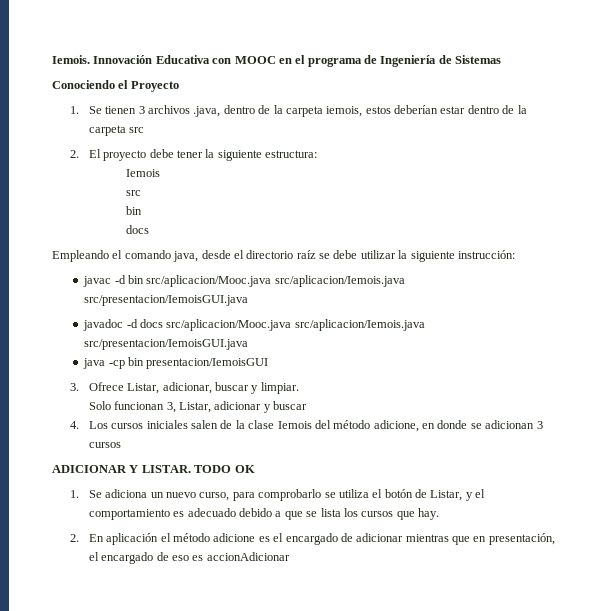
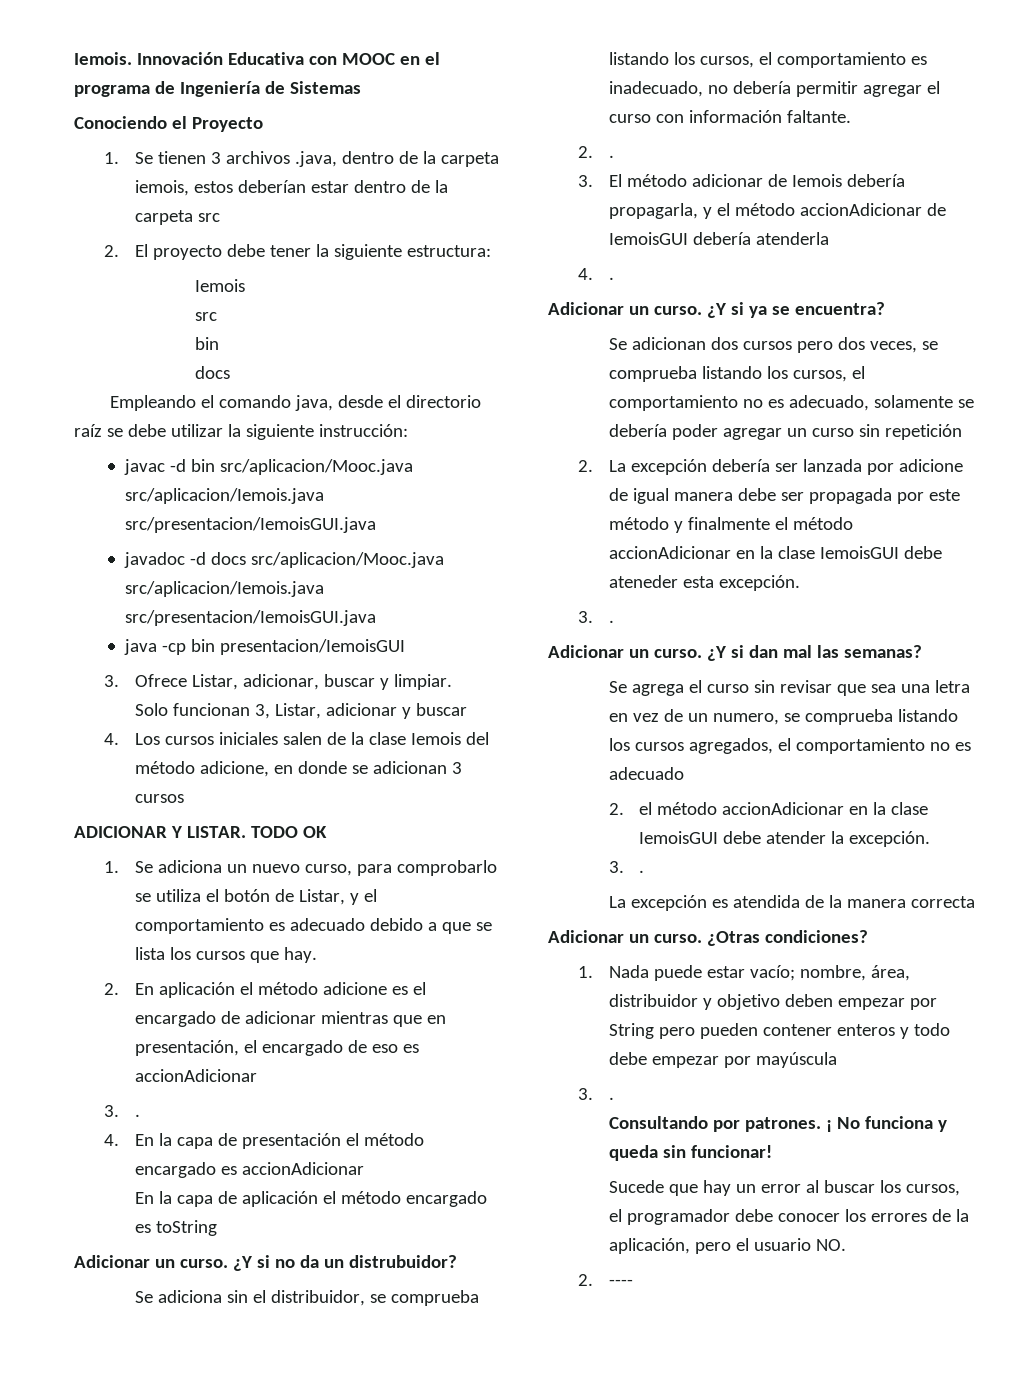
(290, 556) none -> [104,1105,140,1117] [104,1133,424,1149] [134,1162,364,1178] [134,1191,487,1207] [134,1220,217,1236] [74,1255,457,1271] [134,1290,479,1306] [608,52,927,68] [608,81,940,97] [608,110,851,123] [578,146,614,158] [578,174,905,187] [608,203,946,219] [608,232,829,245] [578,268,614,280] [548,302,885,318] [608,337,938,353] [608,366,865,382] [608,395,974,411] [608,424,962,440] [578,459,963,475] [608,488,960,504] [608,517,853,533] [608,546,942,559] [608,575,800,591] [578,611,614,623] [548,645,922,661] [608,680,970,696] [608,709,958,725] [608,738,971,754] [608,767,684,780] [608,802,928,815] [638,831,930,847] [608,861,644,873] [608,895,975,911] [548,930,868,946] [578,965,910,981] [608,994,937,1010] [608,1023,950,1039] [608,1052,837,1068] [578,1088,614,1100] [608,1116,947,1132] [608,1145,772,1161] [608,1180,960,1196] [608,1209,969,1225] [608,1238,846,1254] [578,1274,633,1286] // 3. . // 4. En la capa de presentación el método encargado es accionAdicionar // En la capa de aplicación el método encargado es toString // Adicionar un curso. ¿Y si no da un distrubuidor? // Se adiciona sin el distribuidor, se comprueba listando los cursos, el comportamiento es inadecuado, no debería permitir agregar el curso con información faltante. // 2. . // 3. El método adicionar de Iemois debería propagarla, y el método accionAdicionar de IemoisGUI debería atenderla // 4. . // Adicionar un curso. ¿Y si ya se encuentra? // Se adicionan dos cursos pero dos veces, se comprueba listando los cursos, el comportamiento no es adecuado, solamente se debería poder agregar un curso sin repetición // 2. La excepción debería ser lanzada por adicione de igual manera debe ser propagada por este método y finalmente el método accionAdicionar en la clase IemoisGUI debe ateneder esta excepción. // 3. . // Adicionar un curso. ¿Y si dan mal las semanas? // Se agrega el curso sin revisar que sea una letra en vez de un numero, se comprueba listando los cursos agregados, el comportamiento no es adecuado // 2. el método accionAdicionar en la clase IemoisGUI debe atender la excepción. // 3. . // La excepción es atendida de la manera correcta // Adicionar un curso. ¿Otras condiciones? // 1. Nada puede estar vacío; nombre, área, distribuidor y objetivo deben empezar por String pero pueden contener enteros y todo debe empezar por mayúscula // 3. . // Consultando por patrones. ¡ No funciona y queda sin funcionar! // Sucede que hay un error al buscar los cursos, el programador debe conocer los errores de la aplicación, pero el usuario NO. // 2. ----

